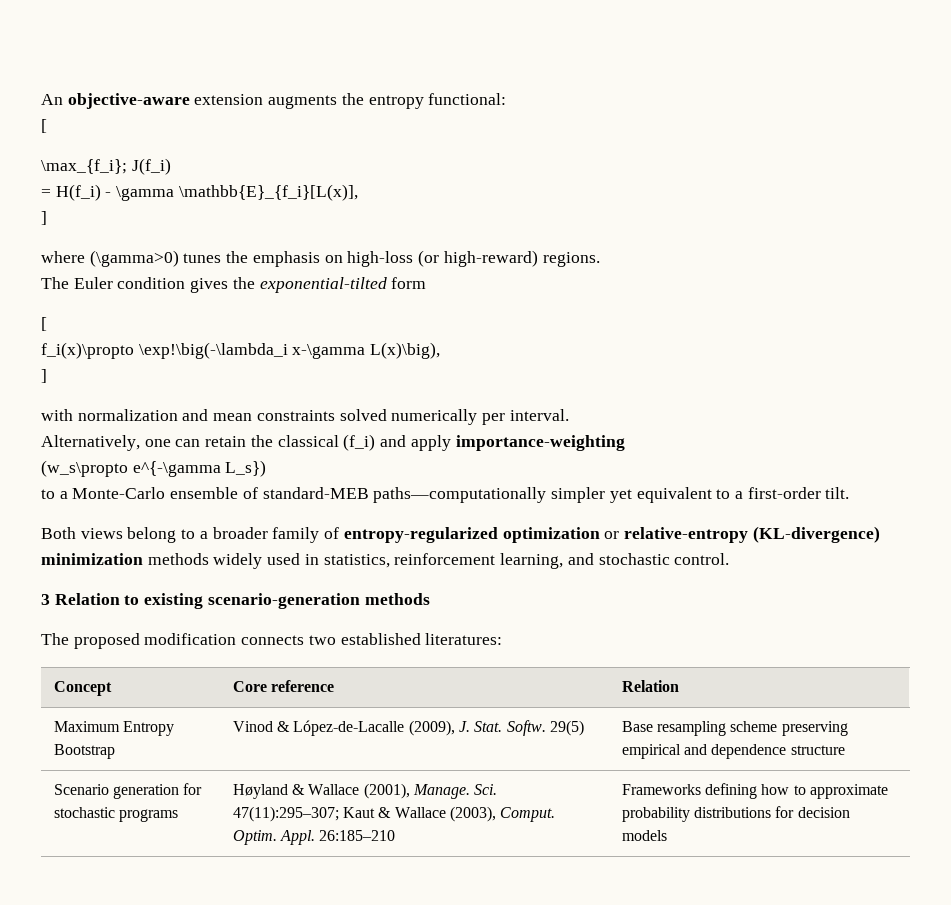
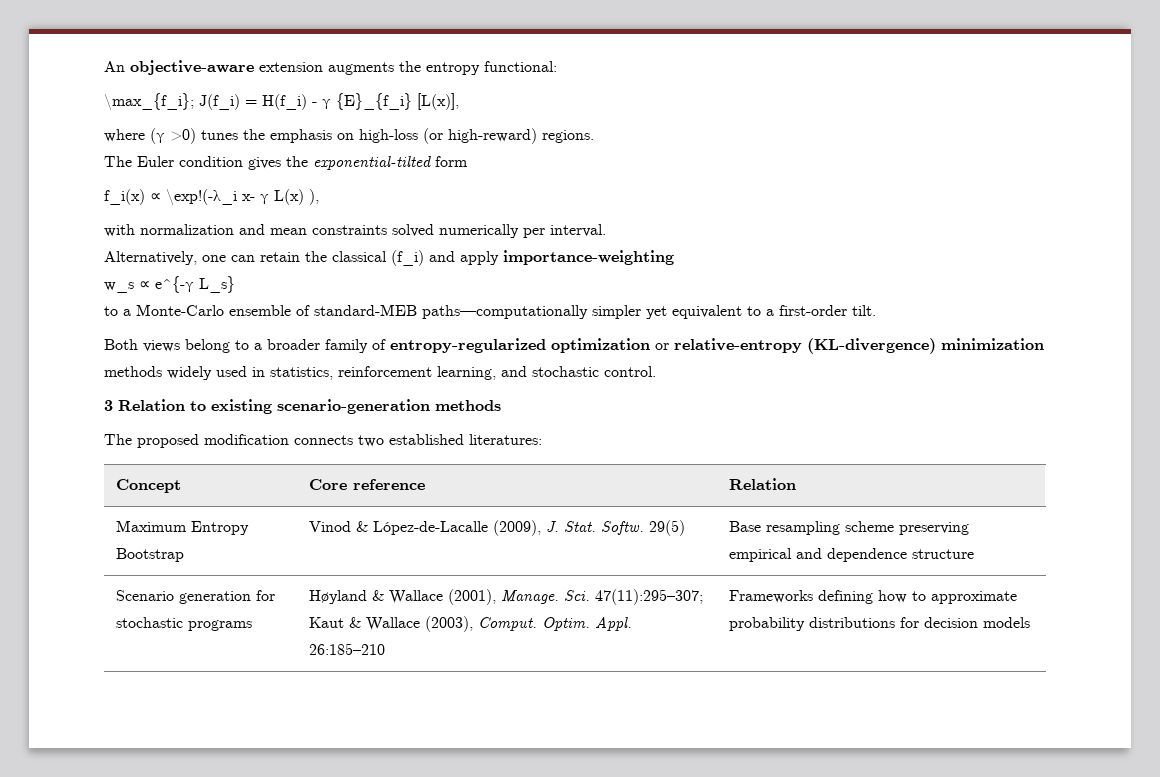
[41,119,47,133] // [ -> (557, 66) none
(171, 166) // -> (240, 102) none
[116,184,358,201] [41,211,47,225] \gamma \mathbb{E}_{f_i}[L(x)], // ] -> [322,93,459,110] γ {E}_{f_i} [L(x)],
[89,250,179,267] (\gamma>0) -> [150,128,196,144] (γ >0)
[41,317,47,331] [41,342,441,359] [41,369,47,383] [ // f_i(x)\propto \exp!\big(-\lambda_i x-\gamma L(x)\big), // ] -> [104,189,319,205] f_i(x) ∝ \exp!(-λ_i x- γ L(x) ),
[41,460,267,477] (w_s\propto e^{-\gamma L_s}) -> [104,276,235,293] w_s ∝ e^{-γ L_s}

